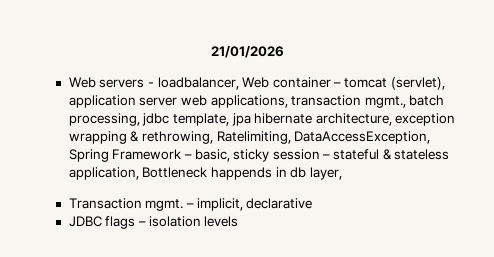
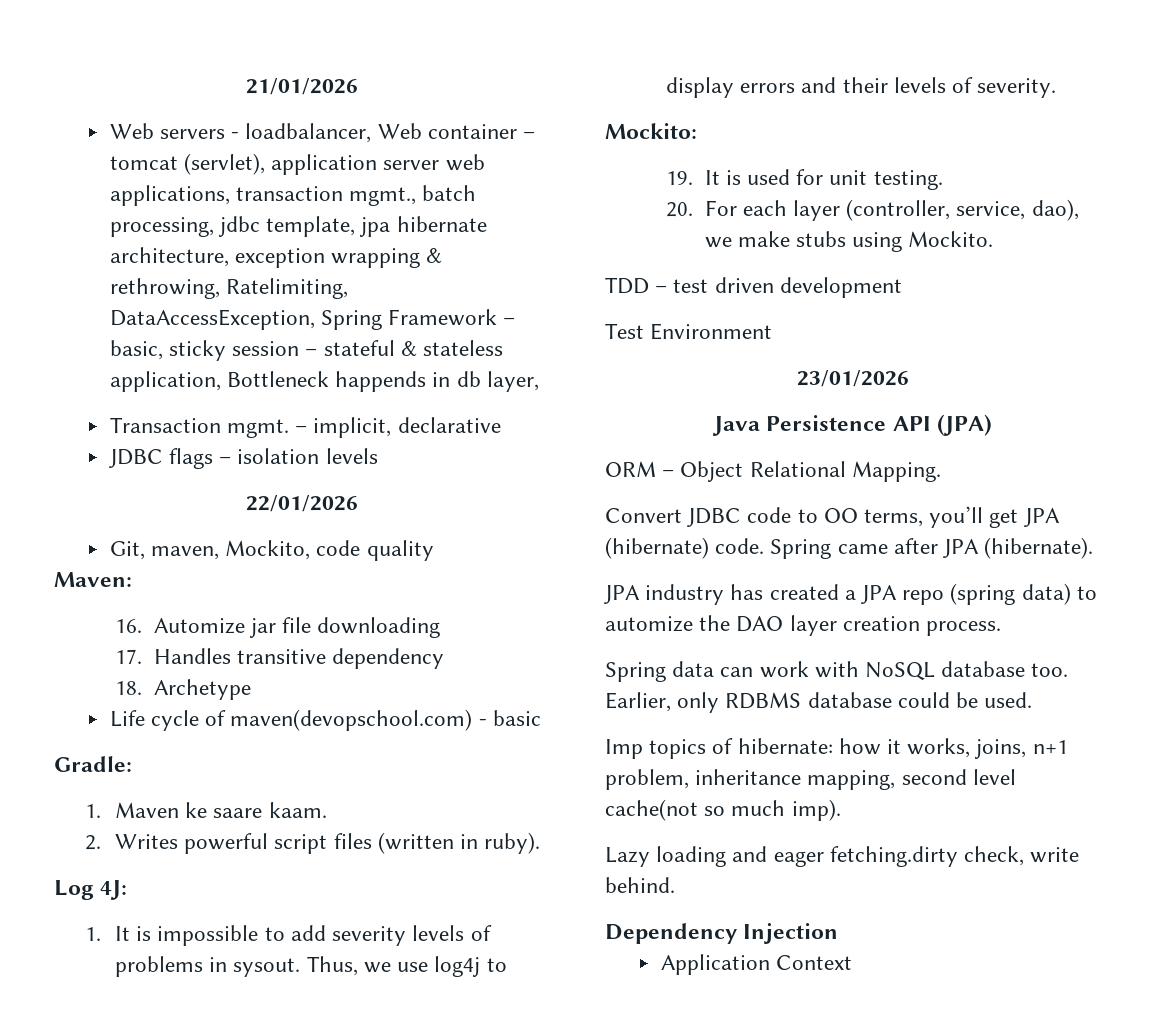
(239, 221) none -> [246,495,358,512] [109,540,434,561] [54,572,132,587] [115,617,441,638] [115,648,444,669] [115,679,251,700] [109,709,541,731] [54,756,132,772] [84,802,327,818] [84,832,541,854] [54,880,128,900] [84,925,492,946] [115,956,507,977] [666,77,1057,98] [605,123,697,139] [666,169,943,190] [666,199,1079,221] [704,231,994,252] [605,277,902,298] [605,323,773,340] [797,370,909,387] [712,414,992,436] [605,461,941,482] [605,506,1060,528] [605,537,1094,559] [604,583,1097,605] [605,615,1002,636] [605,661,1069,682] [605,692,1033,713] [605,738,1068,759] [605,769,1016,790] [605,799,841,821] [605,846,1080,867] [605,877,675,893] [605,923,839,944] [660,954,853,975] // 22/01/2026 // Git, maven, Mockito, code quality // Maven: // 16. Automize jar file downloading // 17. Handles transitive dependency // 18. Archetype // Life cycle of maven(devopschool.com) - basic // Gradle: // 1. Maven ke saare kaam. // 2. Writes powerful script files (written in ruby). // Log 4J: // 1. It is impossible to add severity levels of problems in sysout. Thus, we use log4j to display errors and their levels of severity. // Mockito: // 19. It is used for unit testing. // 20. For each layer (controller, service, dao), we make stubs using Mockito. // TDD – test driven development // Test Environment // 23/01/2026 // Java Persistence API (JPA) // ORM – Object Relational Mapping. // Convert JDBC code to OO terms, you’ll get JPA (hibernate) code. Spring came after JPA (hibernate). // JPA industry has created a JPA repo (spring data) to automize the DAO layer creation process. // Spring data can work with NoSQL database too. Earlier, only RDBMS database could be used. // Imp topics of hibernate: how it works, joins, n+1 problem, inheritance mapping, second level cache(not so much imp). // Lazy loading and eager fetching.dirty check, write behind. // Dependency Injection // Application Context

